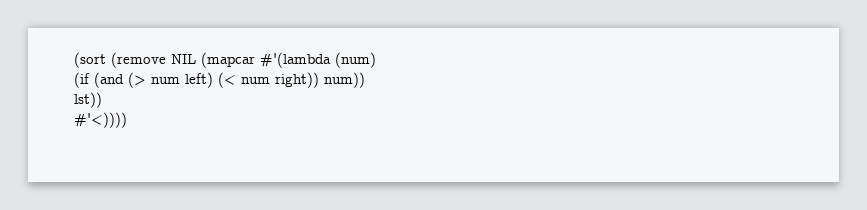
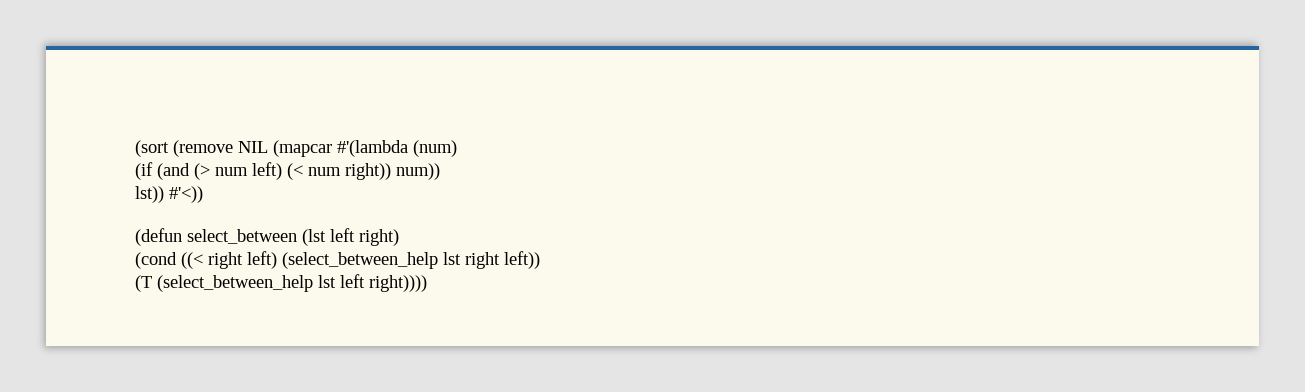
[74,112,127,128] // #'<)))) -> [169,186,203,203] [135,228,399,246] [135,251,540,269] [135,274,427,292] #'<)) // (defun select_between (lst left right) // (cond ((< right left) (select_between_help lst right left)) // (T (select_between_help lst left right))))

